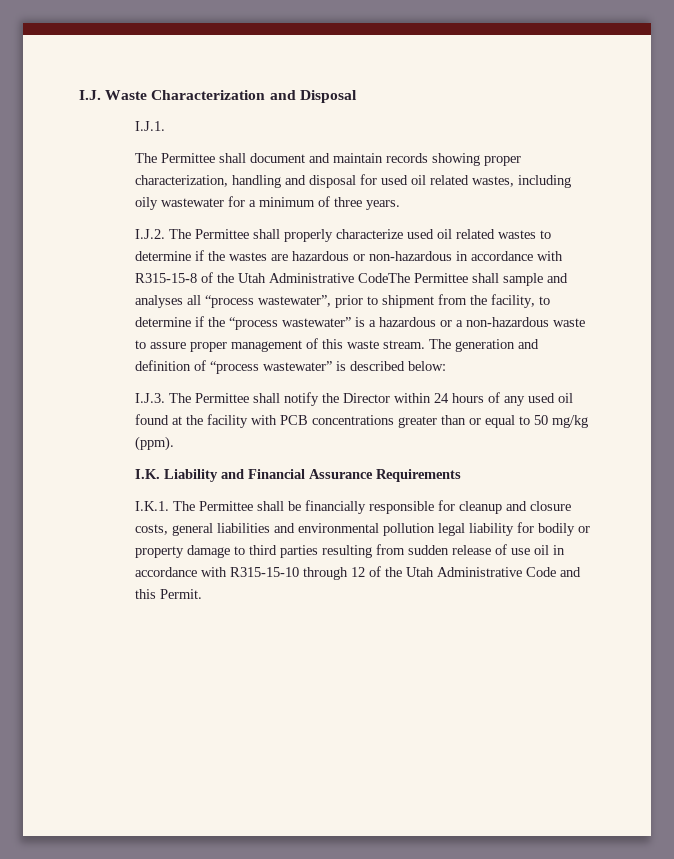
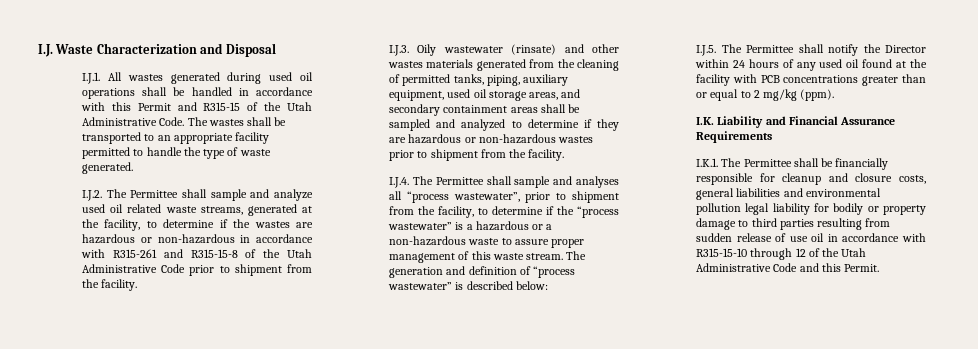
[135,153,522,166] [135,174,572,188] [135,196,401,210] [135,229,537,242] // The Permittee shall document and maintain records showing proper characterization, handling and disposal for used oil related wastes, including oily wastewater for a minimum of three years. // I.J.2. The Permittee shall properly characterize used oil related wastes -> [107,72,313,84] [82,87,313,99] [81,102,313,111] [82,117,287,126] [82,132,270,144] [82,147,271,159] [82,162,134,174] [82,189,314,201] [82,204,313,216] [82,219,141,231] All wastes generated during used oil operations shall be handled in accordance with this Permit and R315-15 of the Utah Administrative Code. The wastes shall be transported to an appropriate facility permitted to handle the type of waste generated. // I.J.2. The Permittee shall sample and analyze used oil related waste streams, generated at the facility,
(564, 256) none -> [112,249,183,258] R315-261 and
[358,273,411,283] CodeThe -> [161,264,312,276] [82,279,138,291] [389,44,619,56] [388,59,619,71] [389,74,569,86] [389,89,581,101] [389,104,581,116] [389,119,619,131] [389,134,594,144] [389,149,565,161] [389,176,433,188] Code prior to shipment from the facility. // I.J.3. Oily wastewater (rinsate) and other wastes materials generated from the cleaning of permitted tanks, piping, auxiliary equipment, used oil storage areas, and secondary containment areas shall be sampled and analyzed to determine if they are hazardous or non-hazardous wastes prior to shipment from the facility. // I.J.4. The
[135,393,166,403] I.J.3. -> [696,45,717,56] I.J.5.
[534,415,549,425] 50 -> [753,90,760,98] 2

